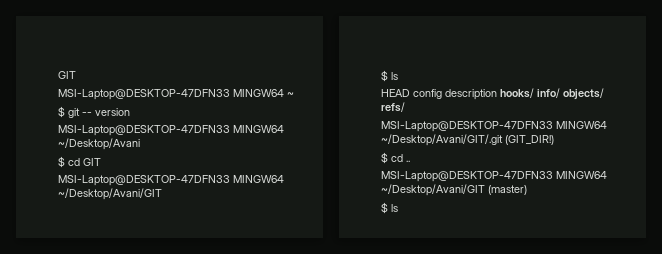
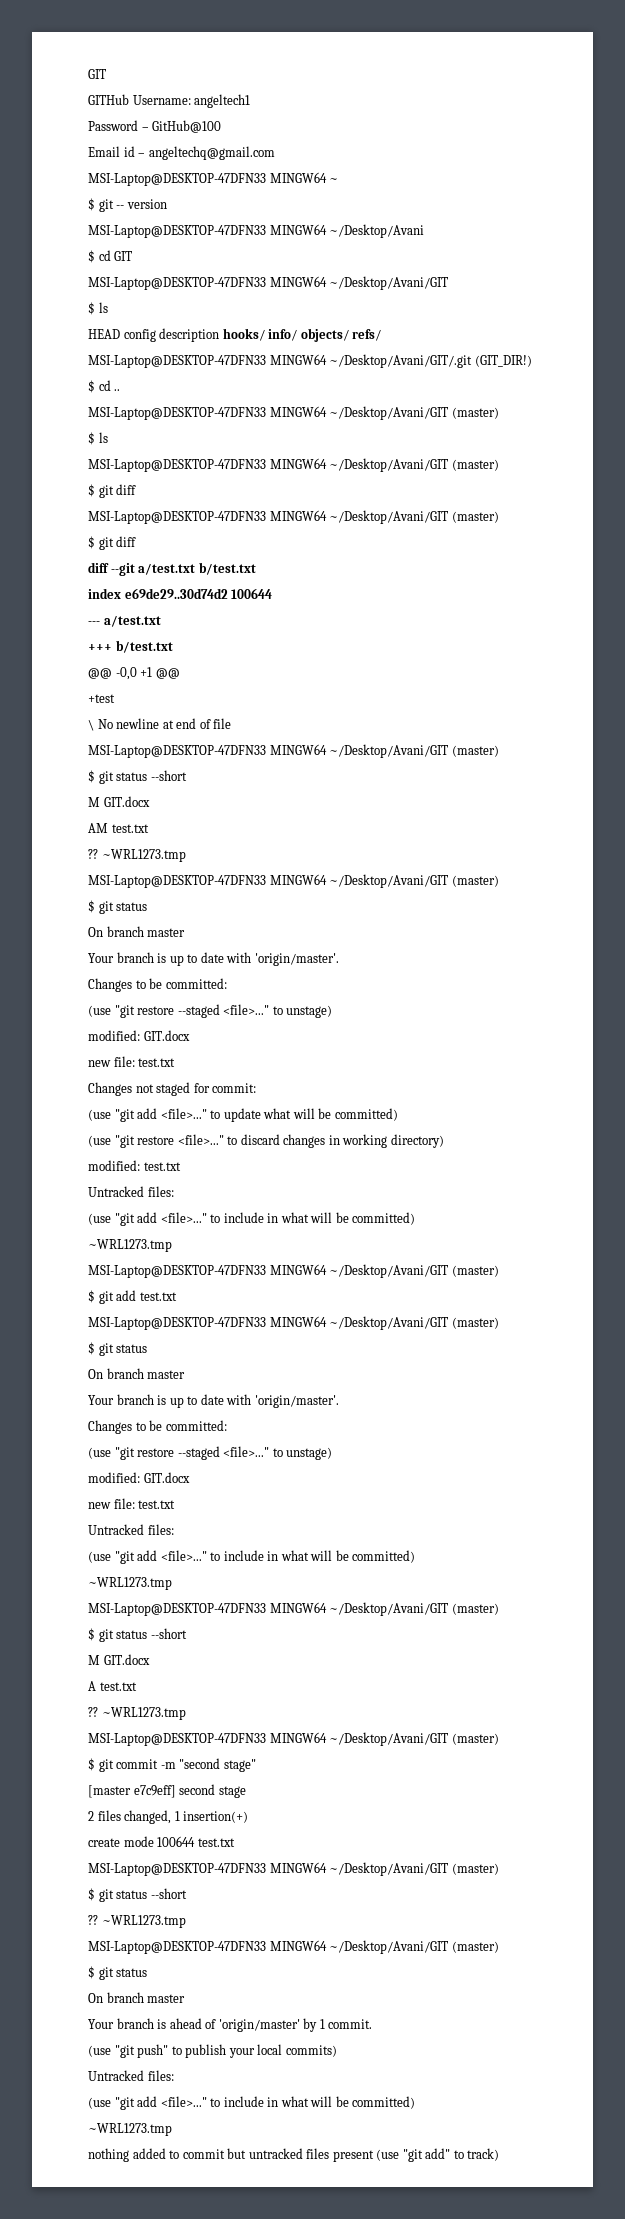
[58,71,76,79] GIT -> [88,69,106,79] [88,94,251,108] [88,120,222,133] [88,146,275,160] GIT // GITHub Username: angeltech1 // Password – GitHub@100 // Email id – angeltechq@gmail.com
(398, 208) none -> [88,458,499,472] [88,484,137,498] [88,510,499,524] [88,536,137,550] [88,562,256,576] [88,588,273,599] [88,615,161,627] [88,640,173,653] [88,667,180,680] [88,694,115,703] [88,718,232,731] [88,744,499,758] [88,770,187,784] [88,796,150,807] [88,823,149,833] [88,849,186,862] [88,874,499,888] [88,900,148,914] [88,926,186,937] [88,952,339,966] [88,978,227,992] [88,1004,333,1018] [88,1030,190,1041] [88,1056,176,1067] [88,1082,257,1096] [88,1108,398,1122] [88,1134,444,1148] [88,1160,181,1171] [88,1186,174,1197] [88,1212,416,1226] [88,1239,172,1252] [88,1264,499,1278] [88,1290,177,1304] [88,1316,499,1330] [88,1342,148,1356] [88,1368,186,1379] [88,1394,339,1408] [88,1420,227,1434] [88,1446,333,1460] [88,1472,190,1483] [88,1498,176,1509] [88,1524,174,1535] [88,1550,416,1564] [88,1577,172,1590] [88,1602,499,1616] [88,1628,187,1642] [88,1654,150,1665] [88,1681,137,1691] [88,1707,186,1720] [88,1732,499,1746] [88,1758,256,1772] [88,1784,246,1798] [88,1810,249,1824] [88,1836,235,1847] [88,1862,499,1876] [88,1888,187,1902] [88,1915,186,1928] [88,1940,499,1954] [88,1966,148,1980] [88,1992,186,2003] [88,2018,373,2032] [88,2044,337,2058] [88,2070,174,2081] [88,2096,416,2110] [88,2123,172,2136] [88,2148,500,2162] // MSI-Laptop@DESKTOP-47DFN33 MINGW64 ~/Desktop/Avani/GIT (master) // $ git diff // MSI-Laptop@DESKTOP-47DFN33 MINGW64 ~/Desktop/Avani/GIT (master) // $ git diff // diff --git a/test.txt b/test.txt // index e69de29..30d74d2 100644 // --- a/test.txt // +++ b/test.txt // @@ -0,0 +1 @@ // +test // \ No newline at end of file // MSI-Laptop@DESKTOP-47DFN33 MINGW64 ~/Desktop/Avani/GIT (master) // $ git status --short // M GIT.docx // AM test.txt // ?? ~WRL1273.tmp // MSI-Laptop@DESKTOP-47DFN33 MINGW64 ~/Desktop/Avani/GIT (master) // $ git status // On branch master // Your branch is up to date with 'origin/master'. // Changes to be committed: // (use "git restore --staged <file>..." to unstage) // modified: GIT.docx // new file: test.txt // Changes not staged for commit: // (use "git add <file>..." to update what will be committed) // (use "git restore <file>..." to discard changes in working directory) // modified: test.txt // Untracked files: // (use "git add <file>..." to include in what will be committed) // ~WRL1273.tmp // MSI-Laptop@DESKTOP-47DFN33 MINGW64 ~/Desktop/Avani/GIT (master) // $ git add test.txt // MSI-Laptop@DESKTOP-47DFN33 MINGW64 ~/Desktop/Avani/GIT (master) // $ git status // On branch master // Your branch is up to date with 'origin/master'. // Changes to be committed: // (use "git restore --staged <file>..." to unstage) // modified: GIT.docx // new file: test.txt // Untracked files: // (use "git add <file>..." to include in what will be committed) // ~WRL1273.tmp // MSI-Laptop@DESKTOP-47DFN33 MINGW64 ~/Desktop/Avani/GIT (master) // $ git status --short // M GIT.docx // A test.txt // ?? ~WRL1273.tmp // MSI-Laptop@DESKTOP-47DFN33 MINGW64 ~/Desktop/Avani/GIT (master) // $ git commit -m "second stage" // [master e7c9eff] second stage // 2 files changed, 1 insertion(+) // create mode 100644 test.txt // MSI-Laptop@DESKTOP-47DFN33 MINGW64 ~/Desktop/Avani/GIT (master) // $ git status --short // ?? ~WRL1273.tmp // MSI-Laptop@DESKTOP-47DFN33 MINGW64 ~/Desktop/Avani/GIT (master) // $ git status // On branch master // Your branch is ahead of 'origin/master' by 1 commit. // (use "git push" to publish your local commits) // Untracked files: // (use "git add <file>..." to include in what will be committed) // ~WRL1273.tmp // nothing added to commit but untracked files present (use "git add" to track)

